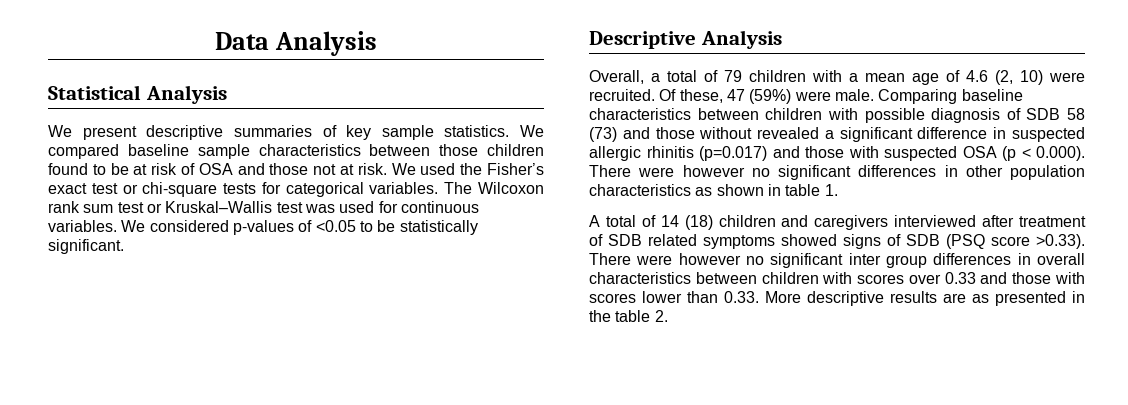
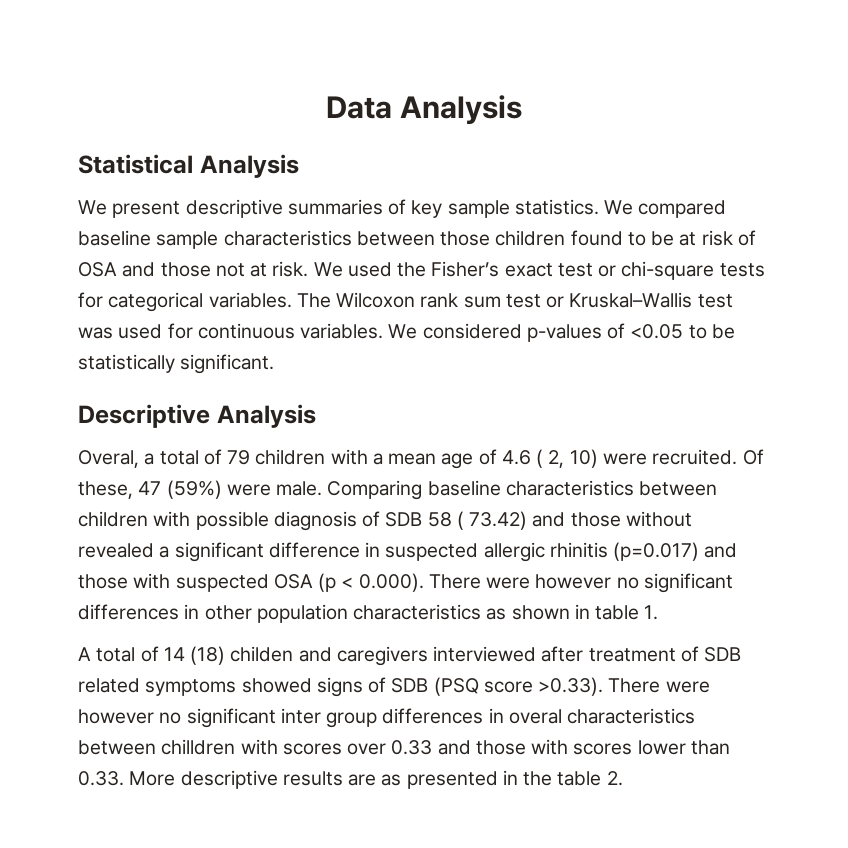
[589,70,644,84] Overall, -> [78,450,139,468] Overal,
[995,70,1013,85] (2, -> [536,449,565,468] ( 2,
[589,127,617,142] (73) -> [456,511,528,530] ( 73.42)
[718,215,776,227] children -> [230,646,294,662] childen
[1037,253,1085,265] [589,272,819,284] overall characteristics between children -> [508,708,696,724] [78,739,236,755] overal characteristics between chilldren

